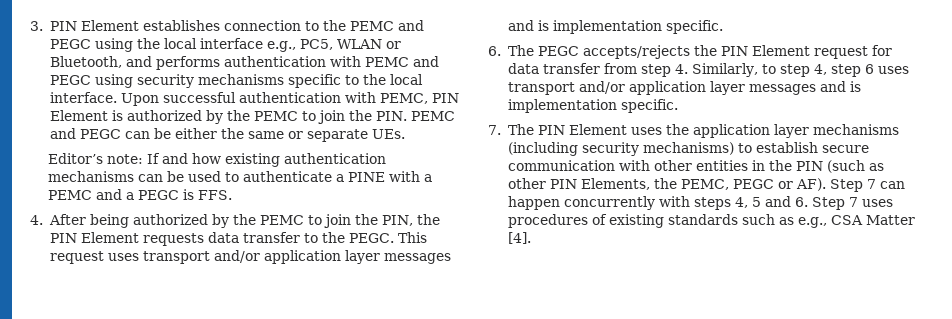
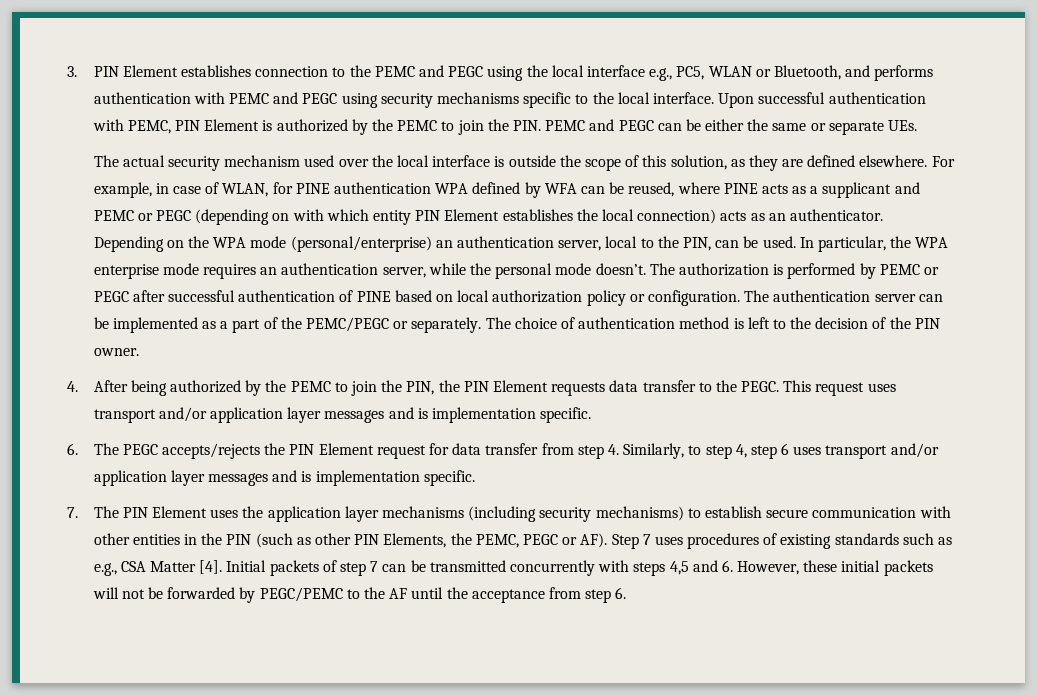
[47,153,386,167] [47,171,432,182] [47,189,232,200] Editor’s note: If and how existing authentication mechanisms can be used to authenticate a PINE with a PEMC and a PEGC is FFS. -> [93,155,955,171] [93,182,920,198] [93,209,883,225] [93,236,949,252] [93,263,939,279] [93,290,943,306] [93,317,940,333] [93,348,139,356] The actual security mechanism used over the local interface is outside the scope of this solution, as they are defined elsewhere. For example, in case of WLAN, for PINE authentication WPA defined by WFA can be reused, where PINE acts as a supplicant and PEMC or PEGC (depending on with which entity PIN Element establishes the local connection) acts as an authenticator. Depending on the WPA mode (personal/enterprise) an authentication server, local to the PIN, can be used. In particular, the WPA enterprise mode requires an authentication server, while the personal mode doesn’t. The authorization is performed by PEMC or PEGC after successful authentication of PINE based on local authorization policy or configuration. The authentication server can be implemented as a part of the PEMC/PEGC or separately. The choice of authentication method is left to the decision of the PIN owner.
[879,181,905,189] [507,196,858,210] can happen concurrently with steps 4, 5 and 6. Step 7 -> (651, 539) none
(531, 238) none -> [226,560,933,576] [92,587,627,603] Initial packets of step 7 can be transmitted concurrently with steps 4,5 and 6. However, these initial packets will not be forwarded by PEGC/PEMC to the AF until the acceptance from step 6.

